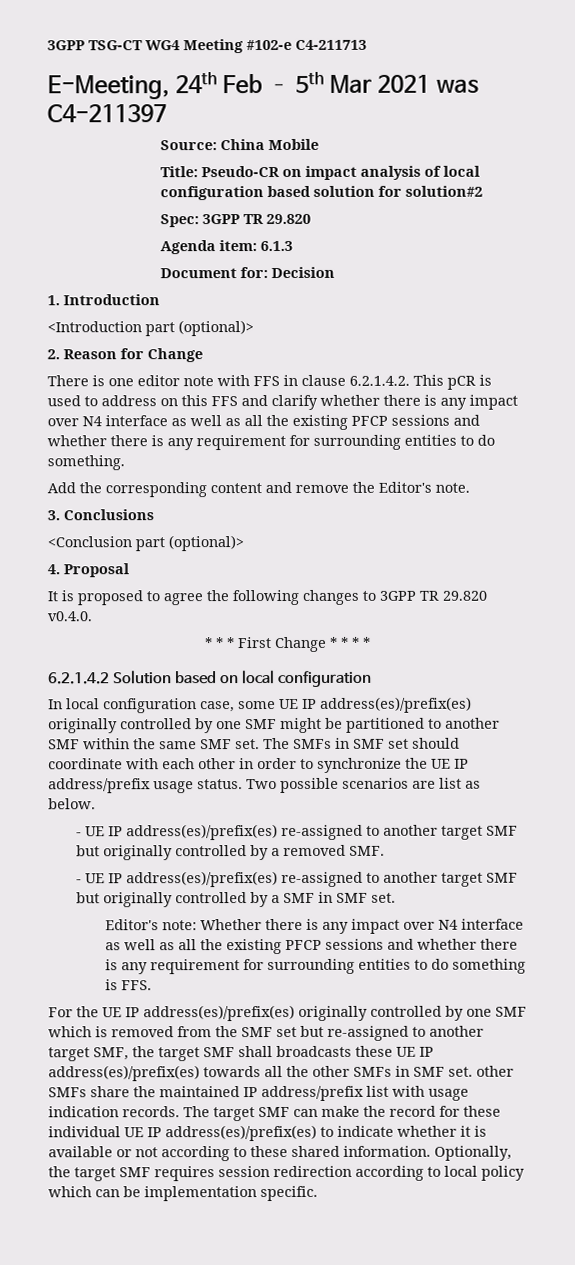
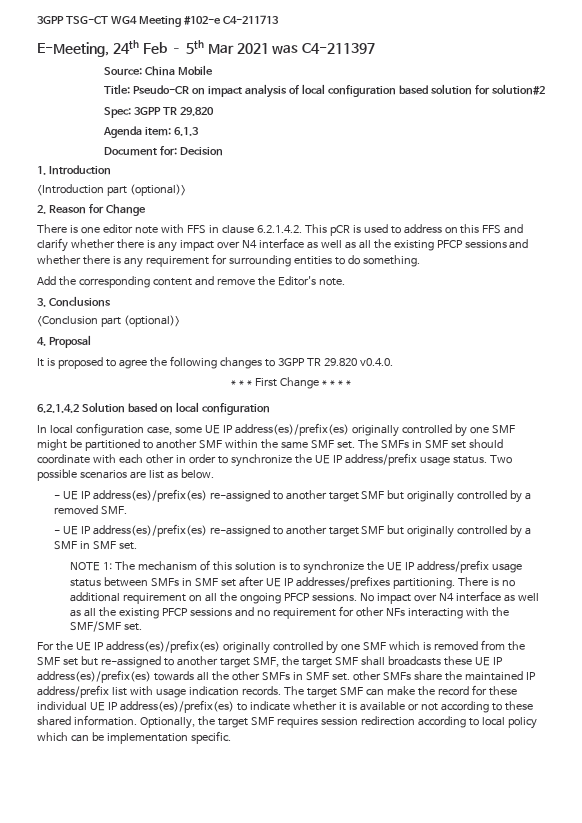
[104,918,349,934] Editor's note: Whether there is any -> [70,560,523,574] [70,576,516,589] [70,592,375,604] NOTE 1: The mechanism of this solution is to synchronize the UE IP address/prefix usage status between SMFs in SMF set after UE IP addresses/prefixes partitioning. There is no additional requirement on all the ongoing PFCP sessions. No
[416,938,518,950] [104,958,526,975] [104,979,152,991] whether there is any requirement for surrounding entities to do something is FFS. -> [257,606,510,619] [70,621,143,632] no requirement for other NFs interacting with the SMF/SMF set.

